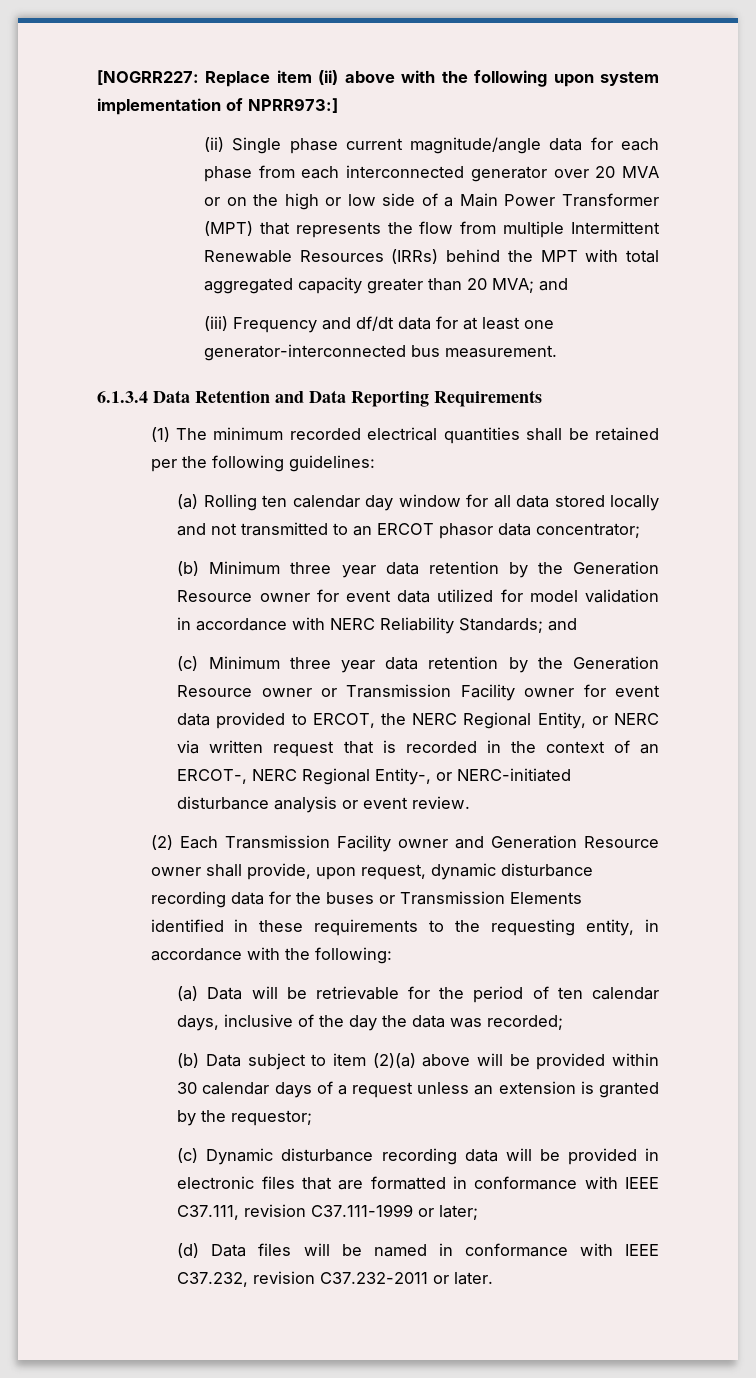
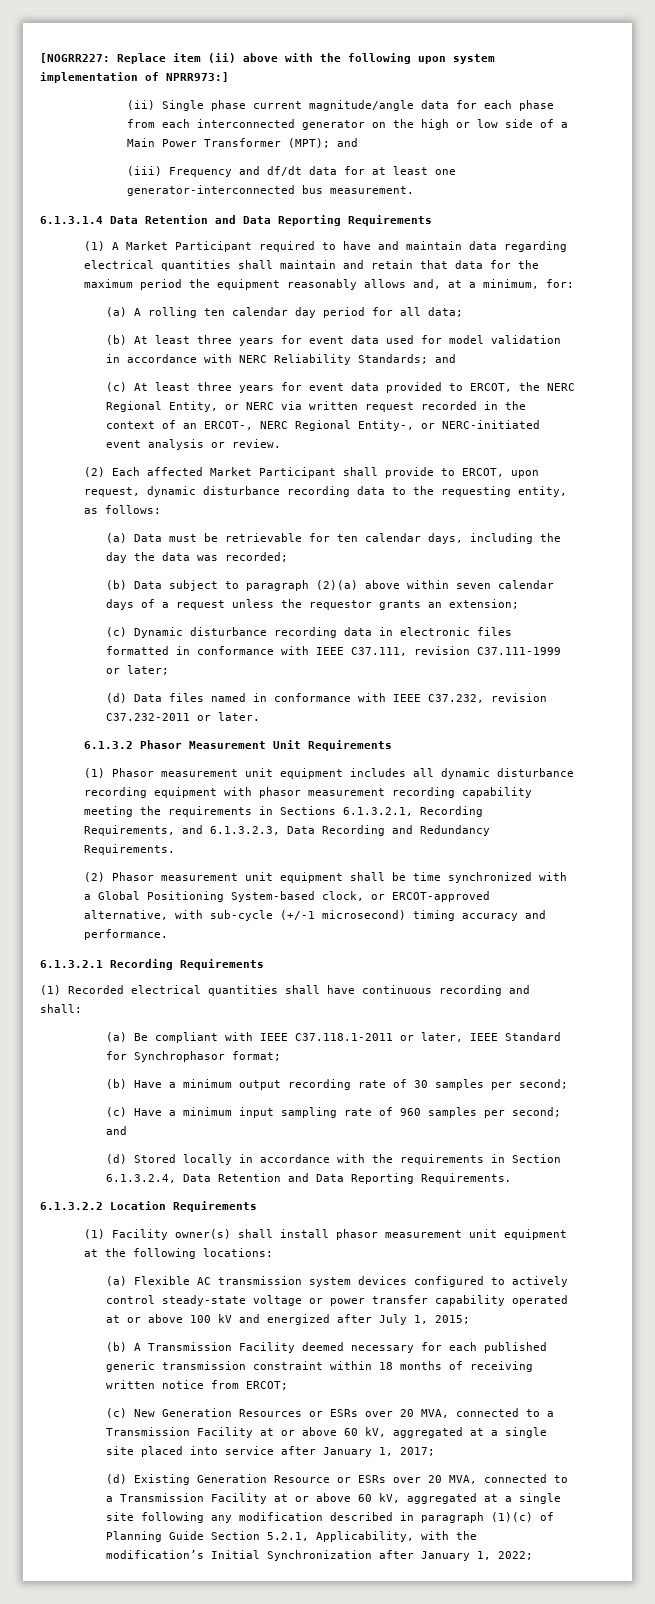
[553,166,659,178] [204,197,221,206] over 20 MVA or -> (366, 125) none
[204,221,661,238] [204,249,659,264] [204,277,535,294] (MPT) that represents the flow from multiple Intermittent Renewable Resources (IRRs) behind the MPT with total aggregated capacity greater than 20 MVA; -> [288,138,331,148] (MPT);
[97,391,148,403] 6.1.3.4 -> [40,216,103,224] 6.1.3.1.4
[175,427,660,444] [150,455,375,472] [177,494,257,511] The minimum recorded electrical quantities shall be retained per the following guidelines: // (a) Rolling -> [111,241,567,252] [83,260,539,271] [83,279,574,290] [105,307,197,318] A Market Participant required to have and maintain data regarding electrical quantities shall maintain and retain that data for the maximum period the equipment reasonably allows and, at a minimum, for: // (a) A rolling
[398,494,461,507] window -> [322,307,365,318] period
[516,495,659,511] [177,522,641,539] [177,561,659,578] [177,589,494,603] data stored locally and not transmitted to an ERCOT phasor data concentrator; // (b) Minimum three year data retention by the Generation Resource owner for event data utilized -> [427,307,463,317] [105,335,414,346] data; // (b) At least three years for event data used
[208,656,659,673] [177,684,575,701] Minimum three year data retention by the Generation Resource owner or Transmission Facility owner -> [133,382,274,393] At least three years
[343,740,396,754] that is -> (414, 407) none
[177,796,270,810] disturbance -> [105,440,141,448] event
[363,797,409,809] event -> (225, 445) none
[224,835,659,852] [150,863,311,880] Transmission Facility owner and Generation Resource owner shall provide, -> [146,467,504,478] affected Market Participant shall provide to ERCOT,
[268,891,582,905] [150,919,659,936] [150,947,392,964] for the buses or Transmission Elements identified in these requirements to the requesting entity, in accordance with the following: -> [391,486,567,497] [83,505,161,514] to the requesting entity, as follows:
[251,986,278,999] will -> [168,534,197,542] must
[439,986,549,1003] the period of -> (330, 537) none
[224,1014,315,1027] inclusive of -> [469,533,533,544] including
[332,1053,366,1066] item -> [245,580,309,591] paragraph
[476,1053,660,1070] [177,1082,198,1094] will be provided within 30 -> [406,580,491,589] within seven
[474,1081,659,1098] [177,1110,313,1126] an extension is granted by the requestor; -> [280,599,519,610] the requestor grants an extension;
[505,1148,637,1165] will be provided -> (372, 631) none
[301,1177,364,1190] that are -> (512, 631) none
[303,1243,362,1256] will be -> (204, 697) none
(494, 1278) none -> [83,740,392,751] [83,768,574,779] [83,787,532,798] [83,806,483,817] [83,825,490,836] [83,844,175,855] [83,872,567,883] [83,891,490,902] [83,910,546,921] [83,929,168,940] [40,959,264,970] [40,985,530,996] [40,1004,82,1013] [105,1032,561,1043] [105,1051,281,1062] [105,1079,568,1090] [105,1107,561,1118] [105,1126,127,1135] [105,1154,561,1165] [105,1173,512,1184] [40,1201,257,1212] [83,1229,567,1240] [83,1248,273,1259] [105,1276,568,1287] [105,1295,568,1306] [105,1314,470,1325] [105,1342,547,1353] [105,1361,533,1372] [105,1380,288,1390] [105,1408,554,1418] [105,1427,547,1438] [105,1446,435,1457] [105,1474,568,1485] [105,1493,561,1504] [105,1512,554,1523] [105,1531,477,1542] [105,1550,533,1561] // 6.1.3.2 Phasor Measurement Unit Requirements // (1) Phasor measurement unit equipment includes all dynamic disturbance recording equipment with phasor measurement recording capability meeting the requirements in Sections 6.1.3.2.1, Recording Requirements, and 6.1.3.2.3, Data Recording and Redundancy Requirements. // (2) Phasor measurement unit equipment shall be time synchronized with a Global Positioning System-based clock, or ERCOT-approved alternative, with sub-cycle (+/-1 microsecond) timing accuracy and performance. // 6.1.3.2.1 Recording Requirements // (1) Recorded electrical quantities shall have continuous recording and shall: // (a) Be compliant with IEEE C37.118.1-2011 or later, IEEE Standard for Synchrophasor format; // (b) Have a minimum output recording rate of 30 samples per second; // (c) Have a minimum input sampling rate of 960 samples per second; and // (d) Stored locally in accordance with the requirements in Section 6.1.3.2.4, Data Retention and Data Reporting Requirements. // 6.1.3.2.2 Location Requirements // (1) Facility owner(s) shall install phasor measurement unit equipment at the following locations: // (a) Flexible AC transmission system devices configured to actively control steady-state voltage or power transfer capability operated at or above 100 kV and energized after July 1, 2015; // (b) A Transmission Facility deemed necessary for each published generic transmission constraint within 18 months of receiving written notice from ERCOT; // (c) New Generation Resources or ESRs over 20 MVA, connected to a Transmission Facility at or above 60 kV, aggregated at a single site placed into service after January 1, 2017; // (d) Existing Generation Resource or ESRs over 20 MVA, connected to a Transmission Facility at or above 60 kV, aggregated at a single site following any modification described in paragraph (1)(c) of Planning Guide Section 5.2.1, Applicability, with the modification’s Initial Synchronization after January 1, 2022;

